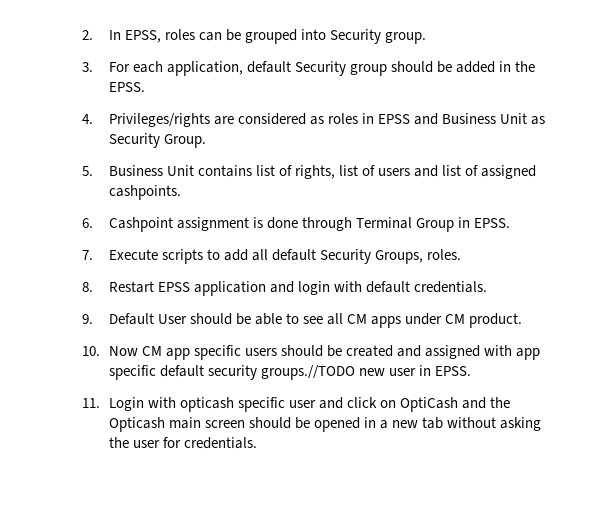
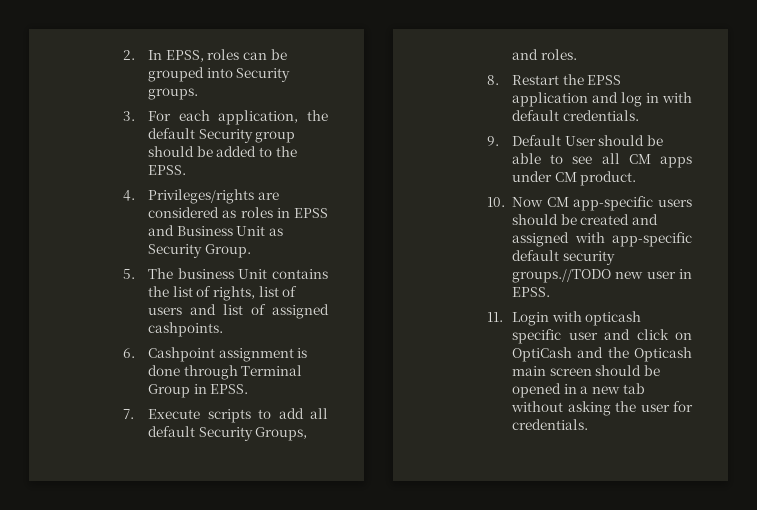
[384,32,426,44] group. -> [148,88,199,100] groups.
(243, 68) none -> [307,110,328,121] the
[498,61,511,72] in -> [259,147,273,157] to
[108,165,163,176] Business -> [148,268,234,279] The business
(252, 171) none -> [148,286,170,297] the
(423, 257) none -> [512,49,539,60] and
(154, 287) none -> [562,74,584,85] the
[297,281,330,295] login -> [621,92,660,107] log in
[165,345,241,360] app specific -> [573,196,654,211] app-specific
[516,348,541,360] [108,365,156,380] app specific -> [612,232,692,247] app-specific

